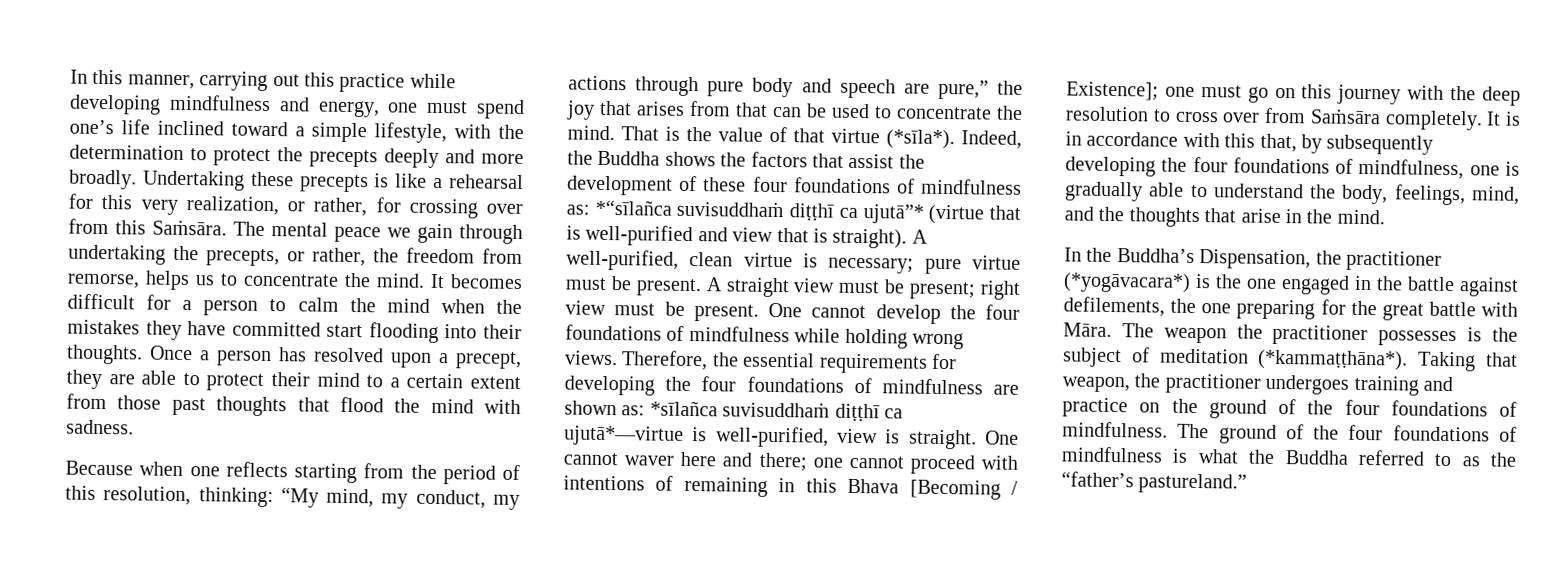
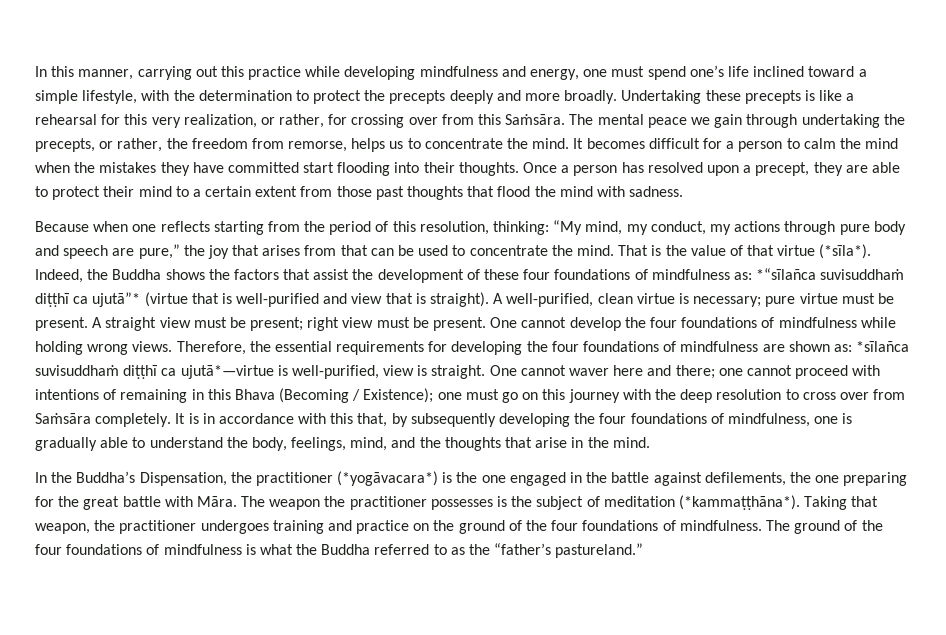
[909,479,1018,500] [1066,81,1159,101] [Becoming / Existence]; -> [279,388,434,403] (Becoming / Existence);

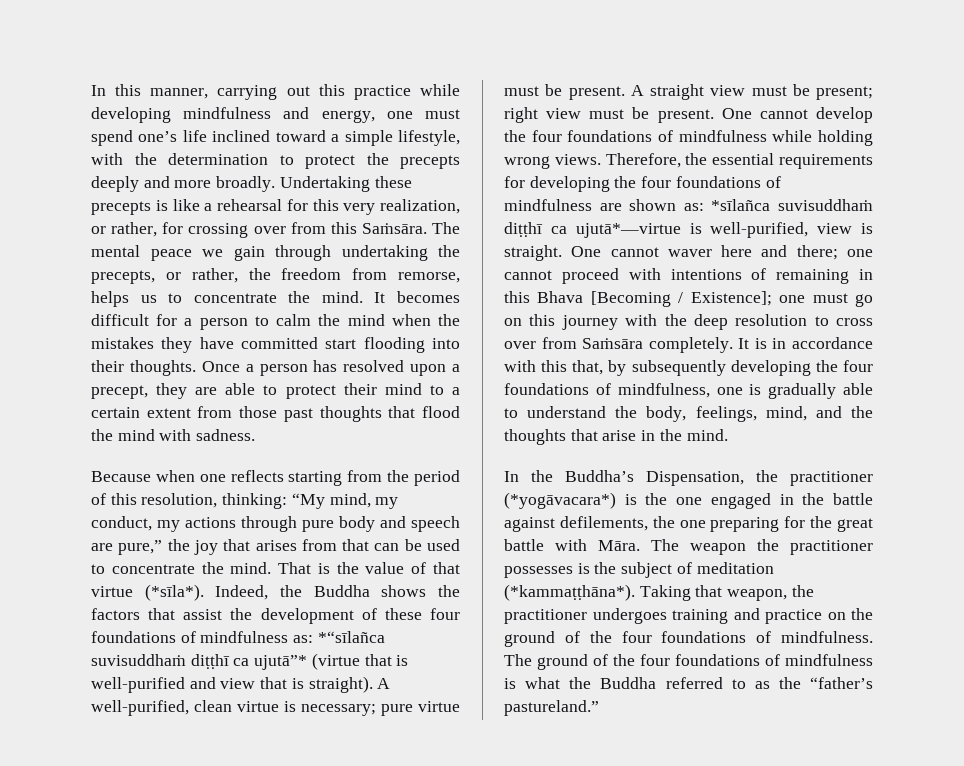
[279,388,434,403] (Becoming / Existence); -> [590,291,772,307] [Becoming / Existence];

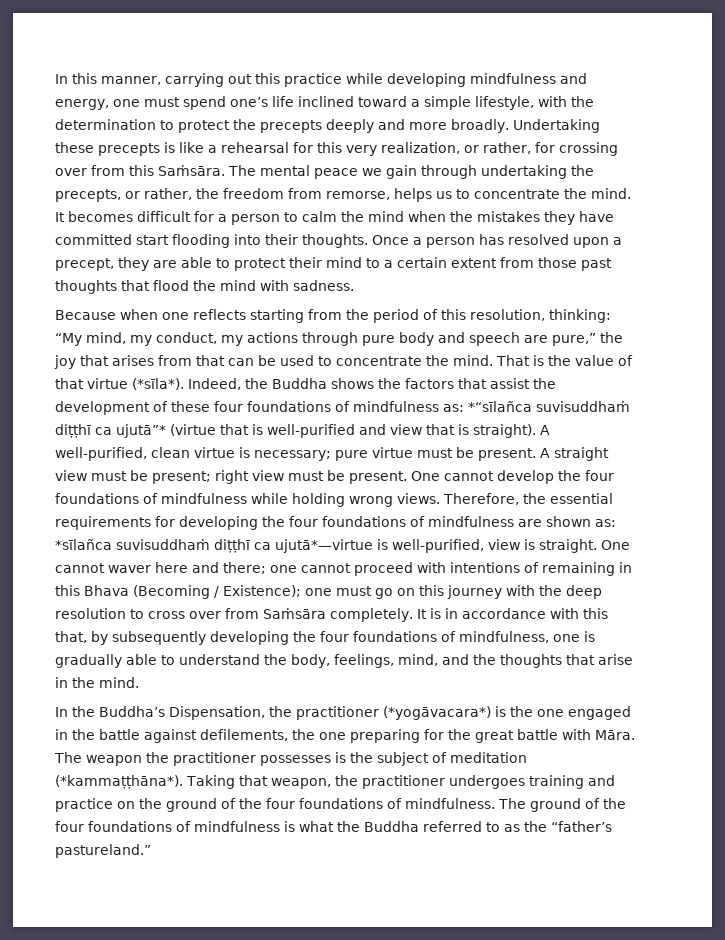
[590,291,772,307] [Becoming / Existence]; -> [133,585,301,599] (Becoming / Existence);

